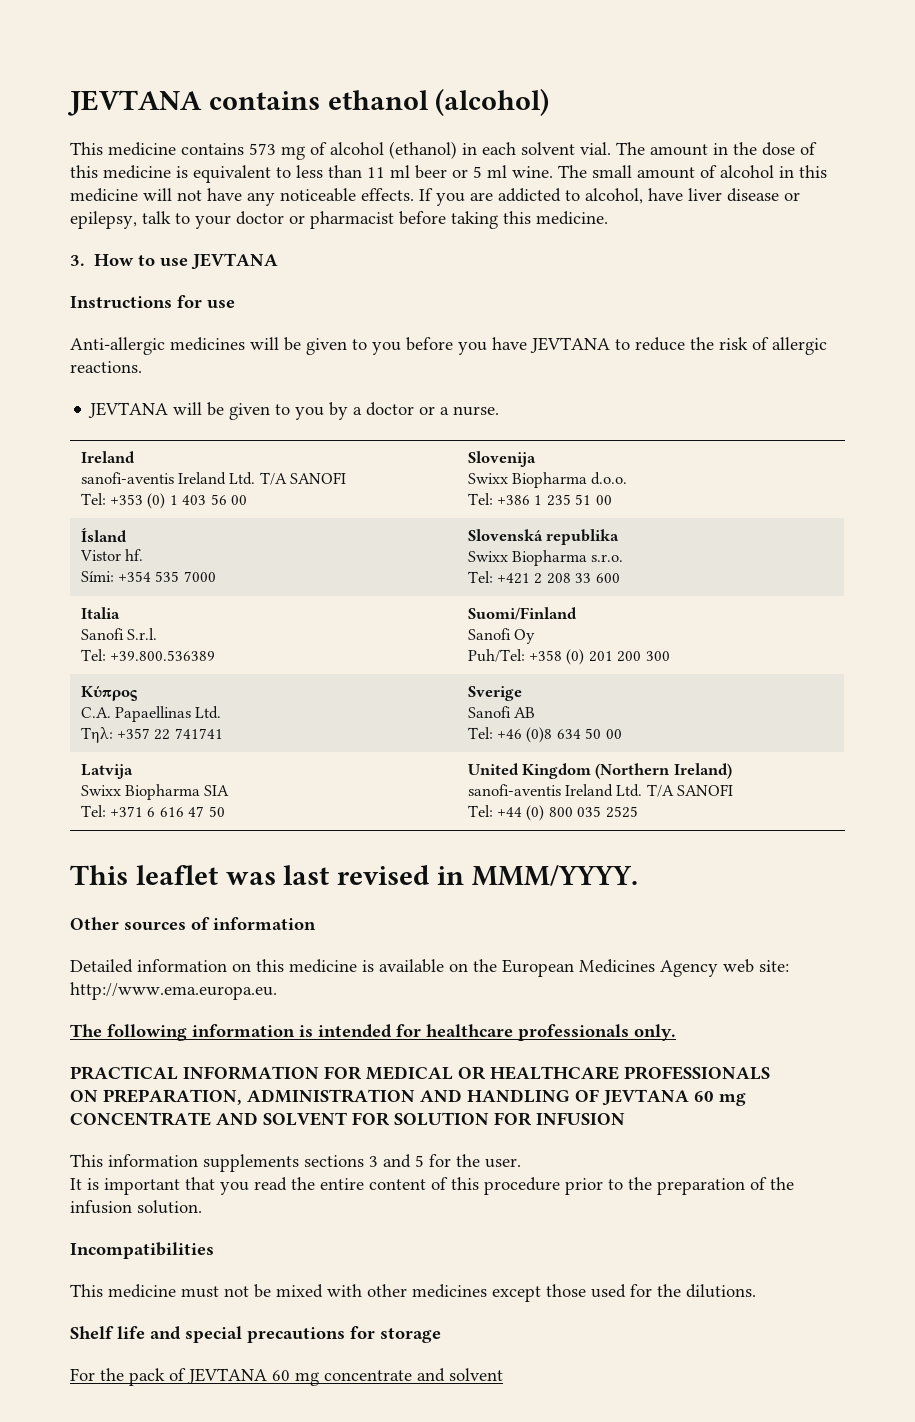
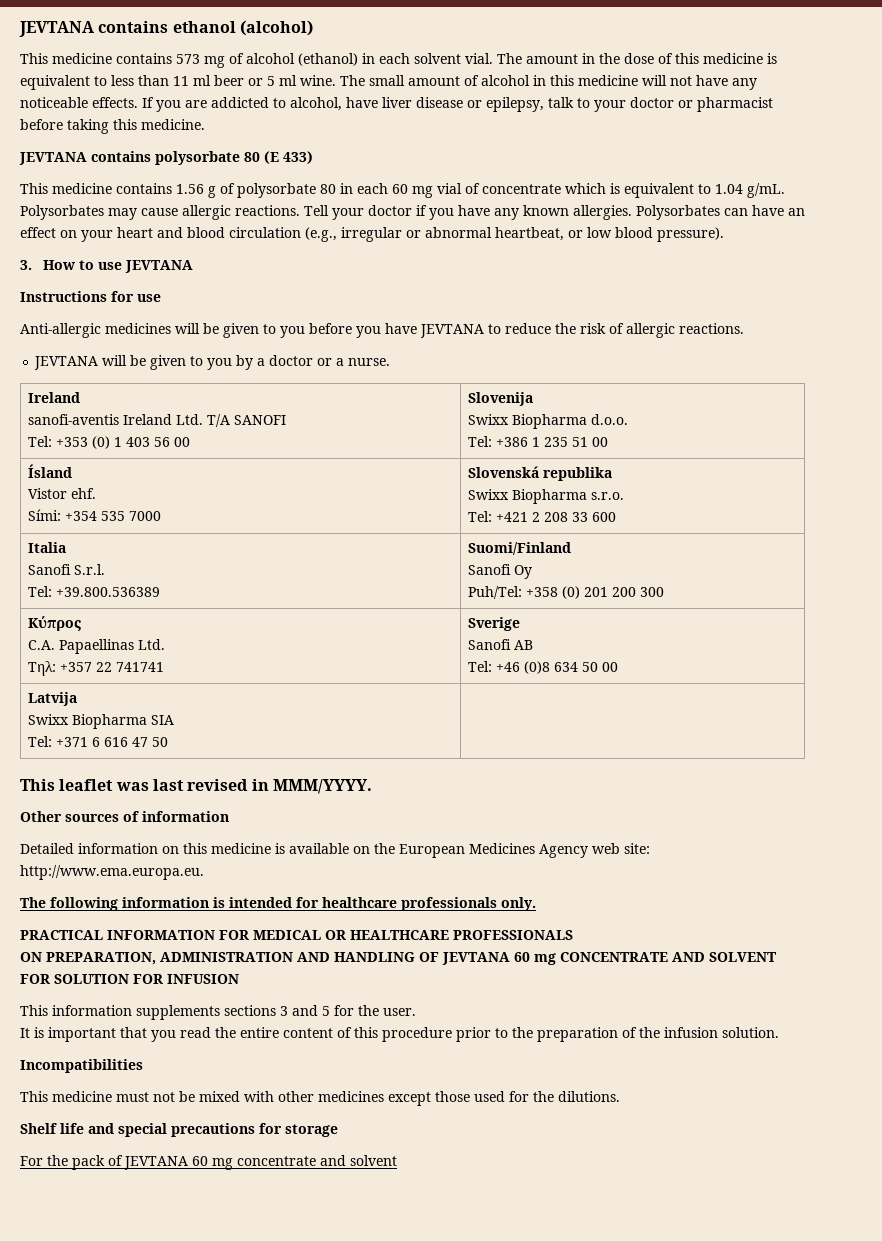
(608, 218) none -> [19,151,313,165] [20,183,785,198] [20,205,805,220] [20,227,724,242] // JEVTANA contains polysorbate 80 (E 433) // This medicine contains 1.56 g of polysorbate 80 in each 60 mg vial of concentrate which is equivalent to 1.04 g/mL. Polysorbates may cause allergic reactions. Tell your doctor if you have any known allergies. Polysorbates can have an effect on your heart and blood circulation (e.g., irregular or abnormal heartbeat, or low blood pressure).
[124,549,143,561] hf. -> [71,488,97,499] ehf.
[467,763,732,779] [467,784,734,797] [467,805,638,821] United Kingdom (Northern Ireland) // sanofi-aventis Ireland Ltd. T/A SANOFI // Tel: +44 (0) 800 035 2525 -> (169, 742) none

